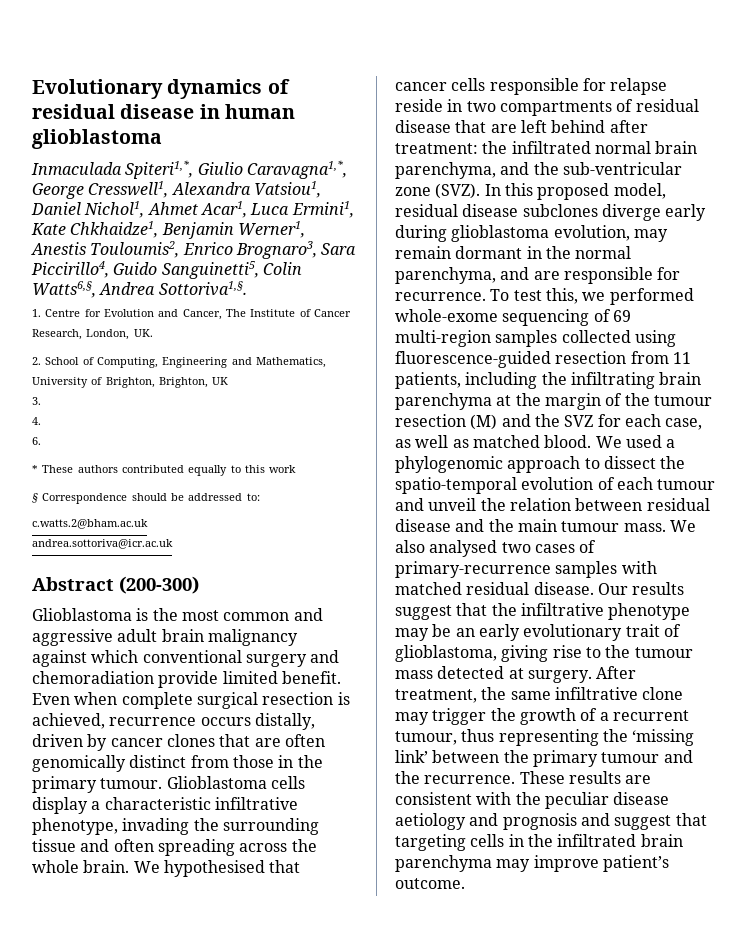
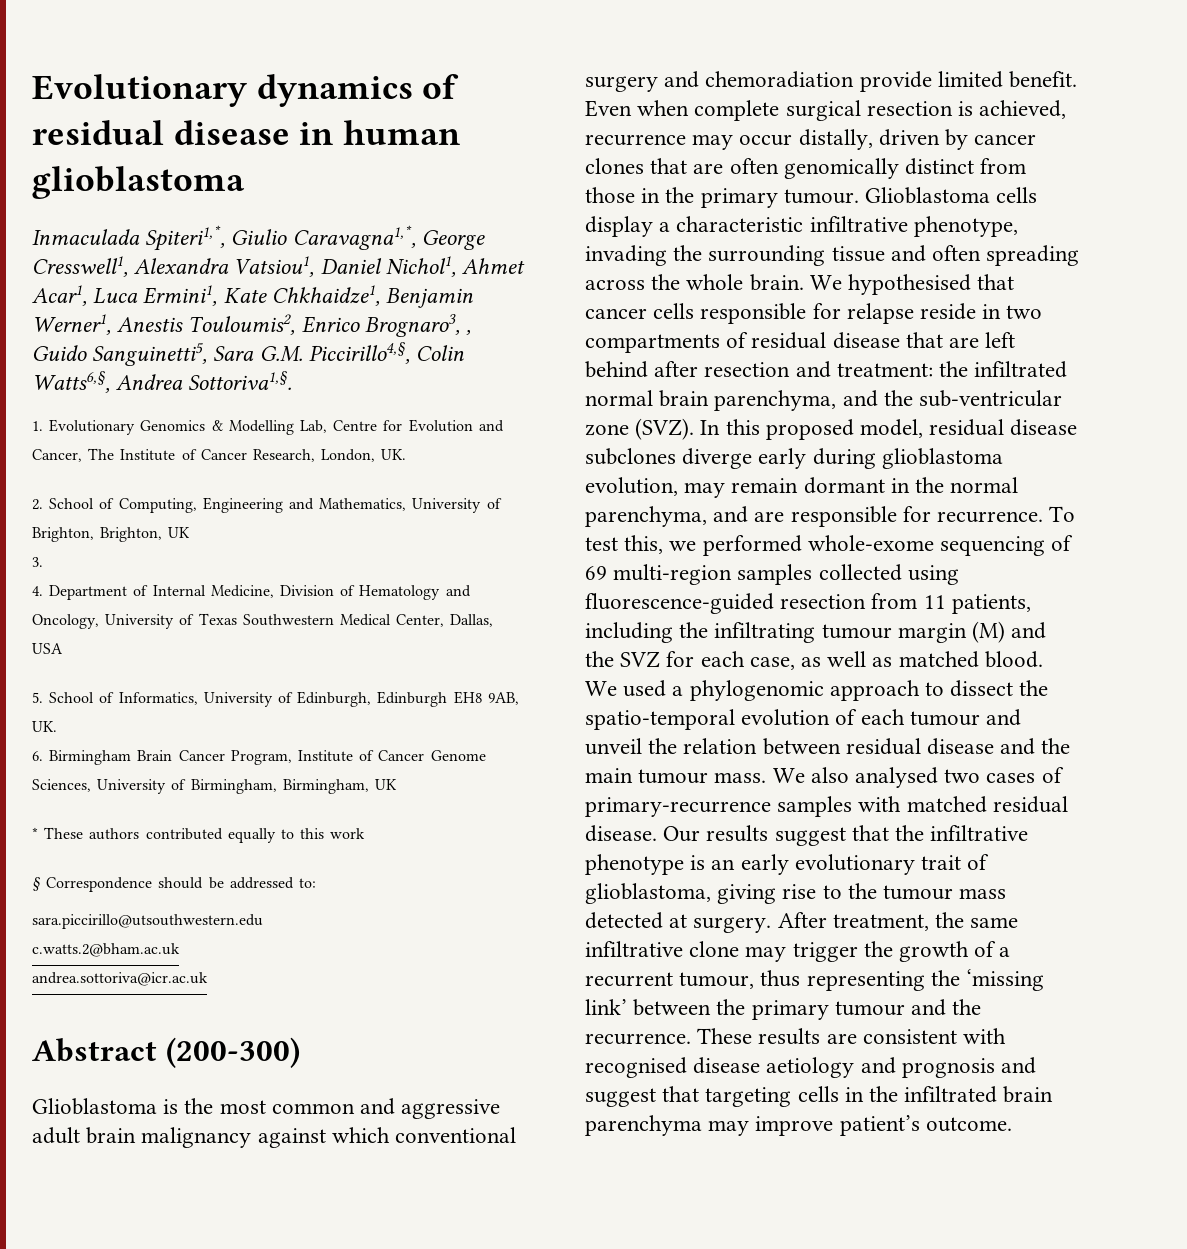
[321,243,357,255] [31,261,259,279] Sara Piccirillo4, Guido Sanguinetti5, -> [466,329,472,335] [32,342,410,366] , Guido Sanguinetti5, Sara G.M. Piccirillo4,§,
(41, 313) none -> [49,419,328,435] Evolutionary Genomics & Modelling Lab,
[32,437,41,445] // 6. -> [49,585,471,600] [32,613,494,629] [32,643,63,654] [32,691,519,707] [32,721,57,732] [32,750,486,765] [32,779,398,794] Department of Internal Medicine, Division of Hematology and Oncology, University of Texas Southwestern Medical Center, Dallas, USA // 5. School of Informatics, University of Edinburgh, Edinburgh EH8 9AB, UK. // 6. Birmingham Brain Cancer Program, Institute of Cancer Genome Sciences, University of Birmingham, Birmingham, UK
(260, 497) none -> [32,914,263,929] // sara.piccirillo@utsouthwestern.edu
[200,717,251,726] occurs -> [692,134,793,150] may occur
(648, 126) none -> [704,361,831,378] resection and
[659,372,702,385] [395,393,712,410] [395,414,466,427] brain parenchyma at the margin of the tumour resection -> [821,623,967,643] tumour margin
[395,624,452,641] may be -> [690,855,706,870] is
[515,792,609,809] the peculiar -> [585,1057,687,1078] recognised

